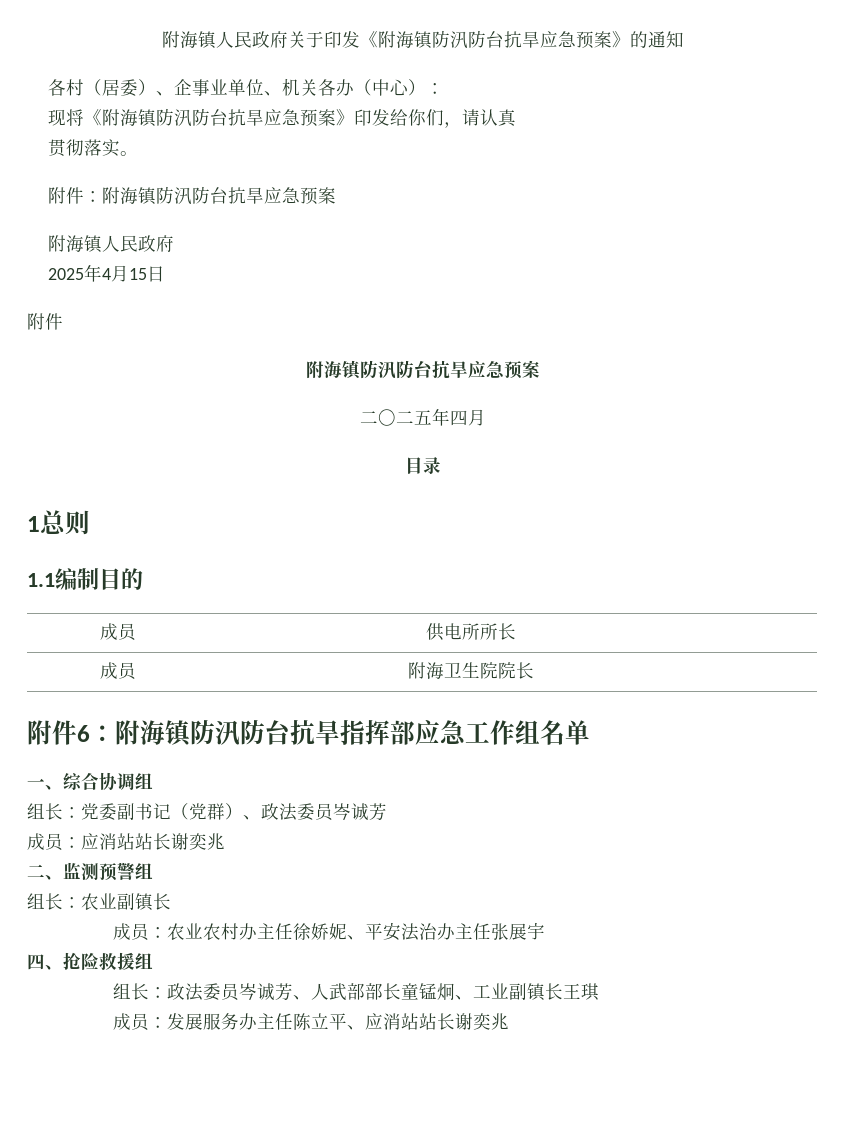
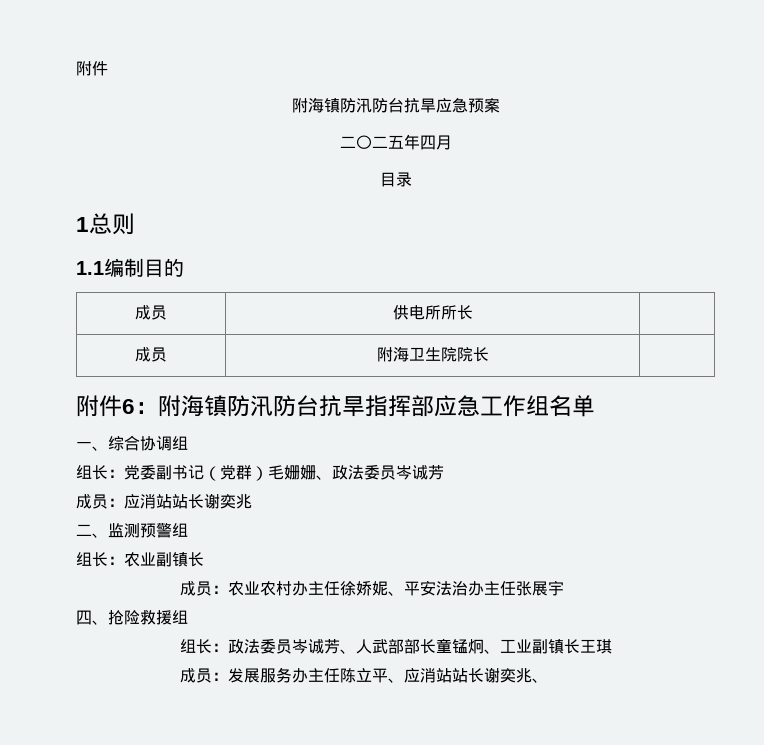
[161,30,684,49] [48,78,445,97] [48,108,517,128] [48,139,139,157] [48,186,337,205] [48,235,175,253] [48,264,166,282] [27,313,45,330] 附海镇人民政府关于印发《附海镇防汛防台抗旱应急预案》的通知 // 各村（居委）、企事业单位、机关各办（中心）： // 现将《附海镇防汛防台抗旱应急预案》印发给你们，请认真 // 贯彻落实。 // 附件：附海镇防汛防台抗旱应急预案 // 附海镇人民政府 // 2025年4月15日 // 附 -> [76,61,92,76] 附
(243, 811) none -> [268,465,316,480] 毛姗姗
(509, 1021) none -> [531,678,548,683] 、

